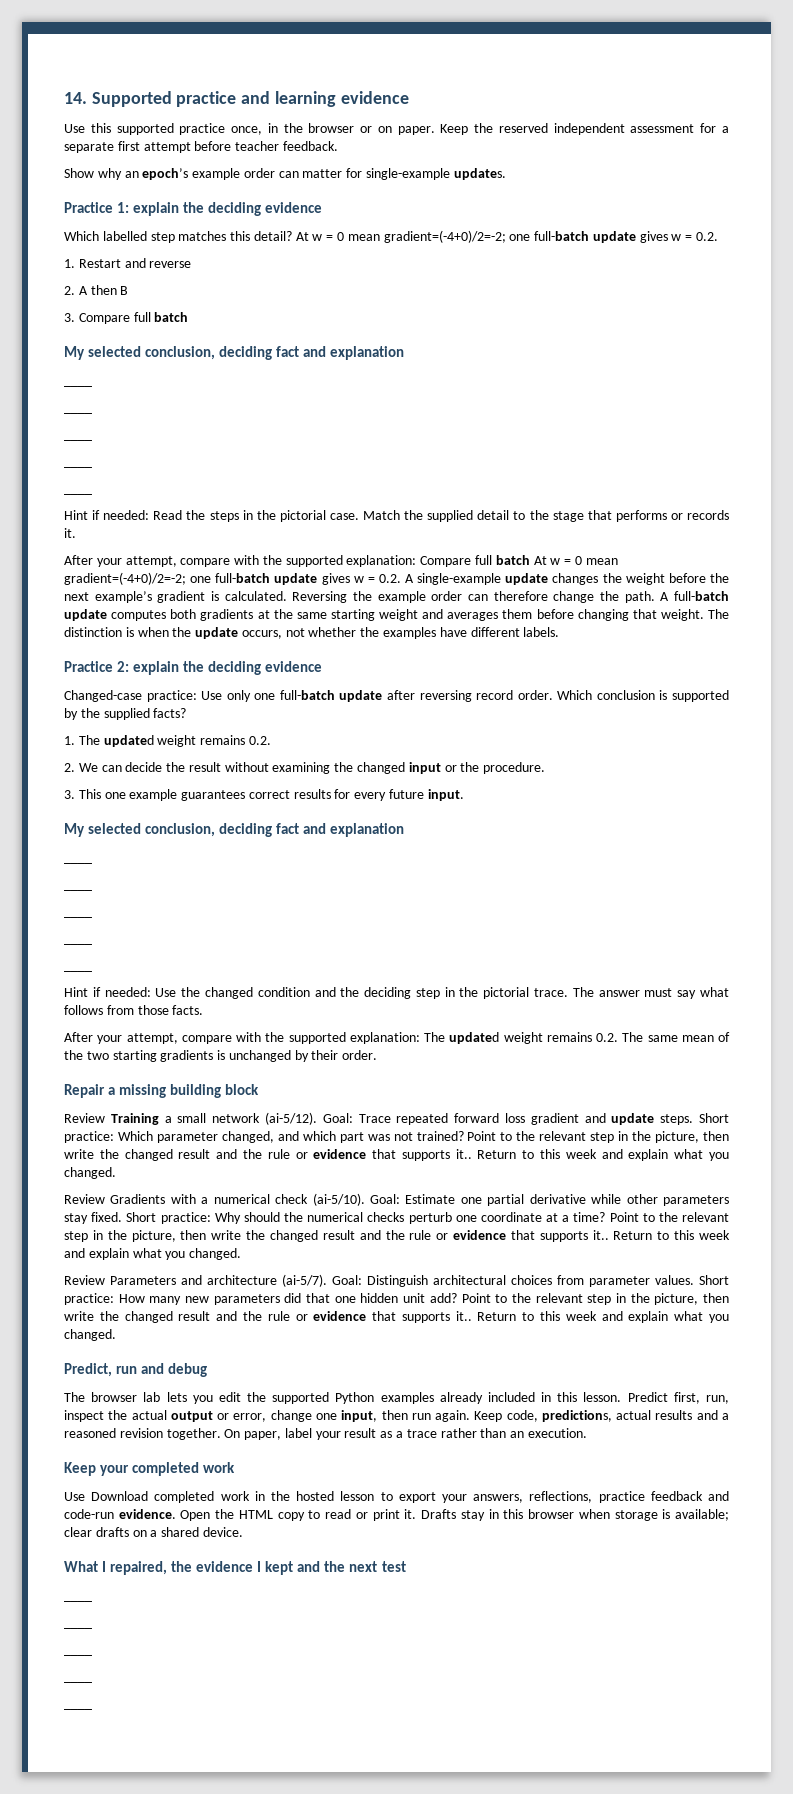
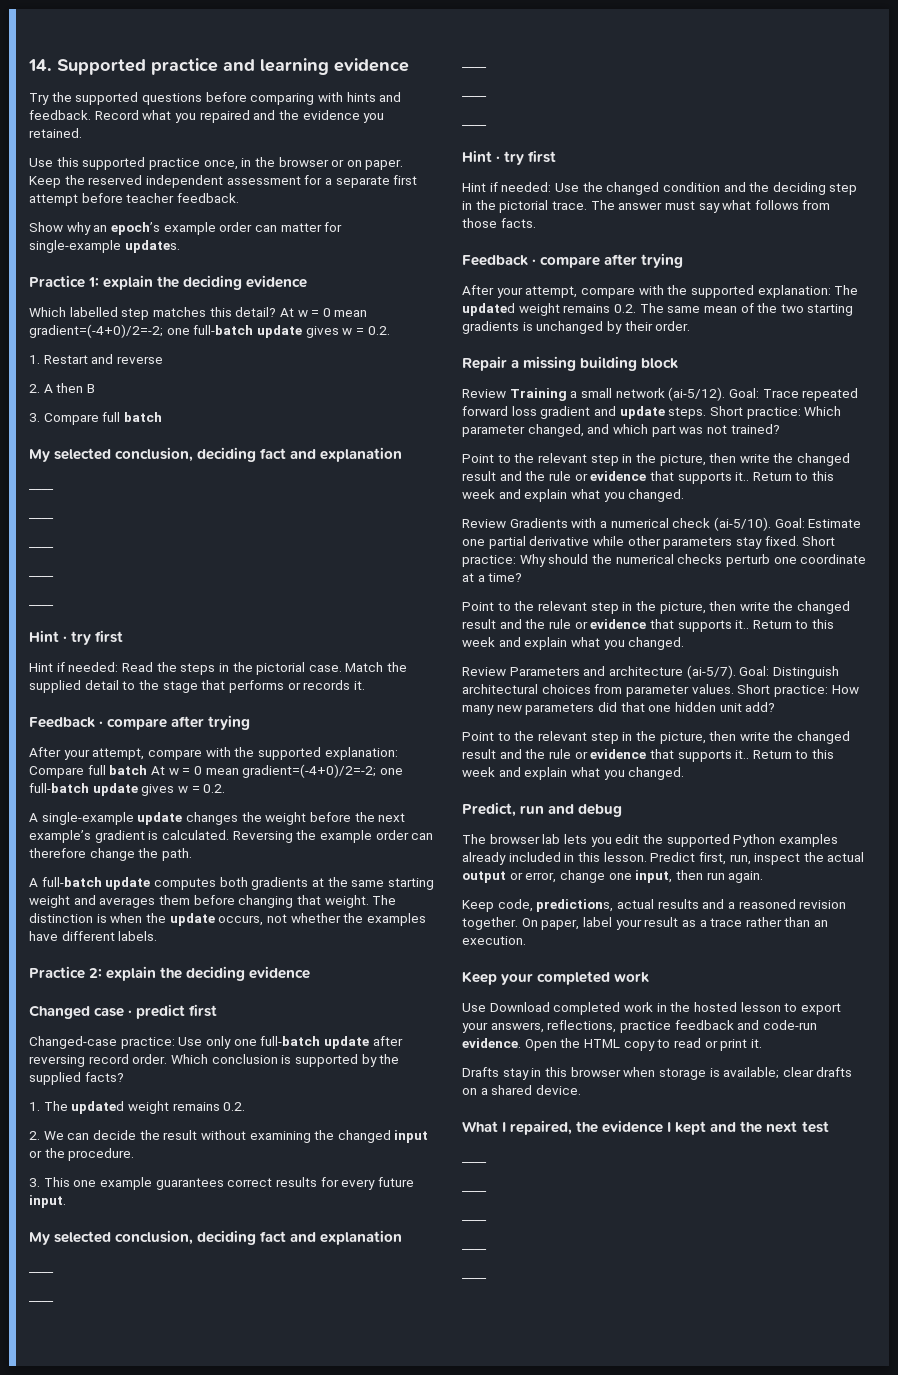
(409, 97) none -> [29,92,402,105] [29,110,385,123] [29,128,82,138] // Try the supported questions before comparing with hints and feedback. Record what you repaired and the evidence you retained.
(92, 494) none -> [29,630,124,645] // Hint · try first
(76, 533) none -> [29,715,251,730] // Feedback · compare after trying
(401, 578) none -> (226, 788) //
(655, 597) none -> (192, 854) //
(323, 666) none -> [29,1004,218,1019] // Changed case · predict first
(92, 971) none -> [462,150,557,165] // Hint · try first
(204, 1010) none -> [462,253,684,268] // Feedback · compare after trying
(464, 1136) none -> (780, 429) //
(606, 1217) none -> (523, 577) //
(457, 1298) none -> (776, 707) //
(471, 1416) none -> (764, 877) //
(417, 1514) none -> (762, 1043) //

